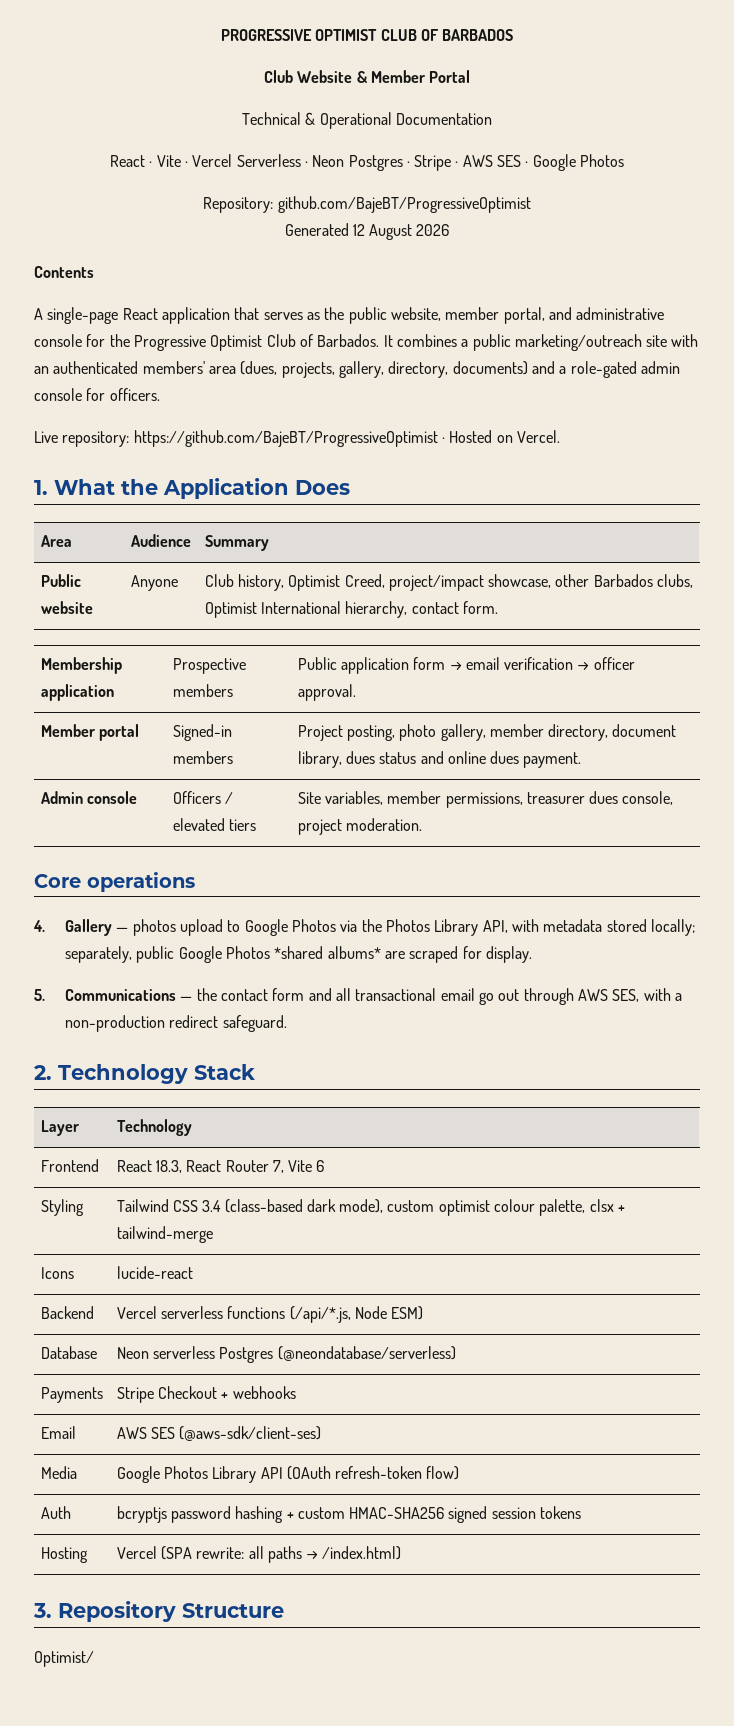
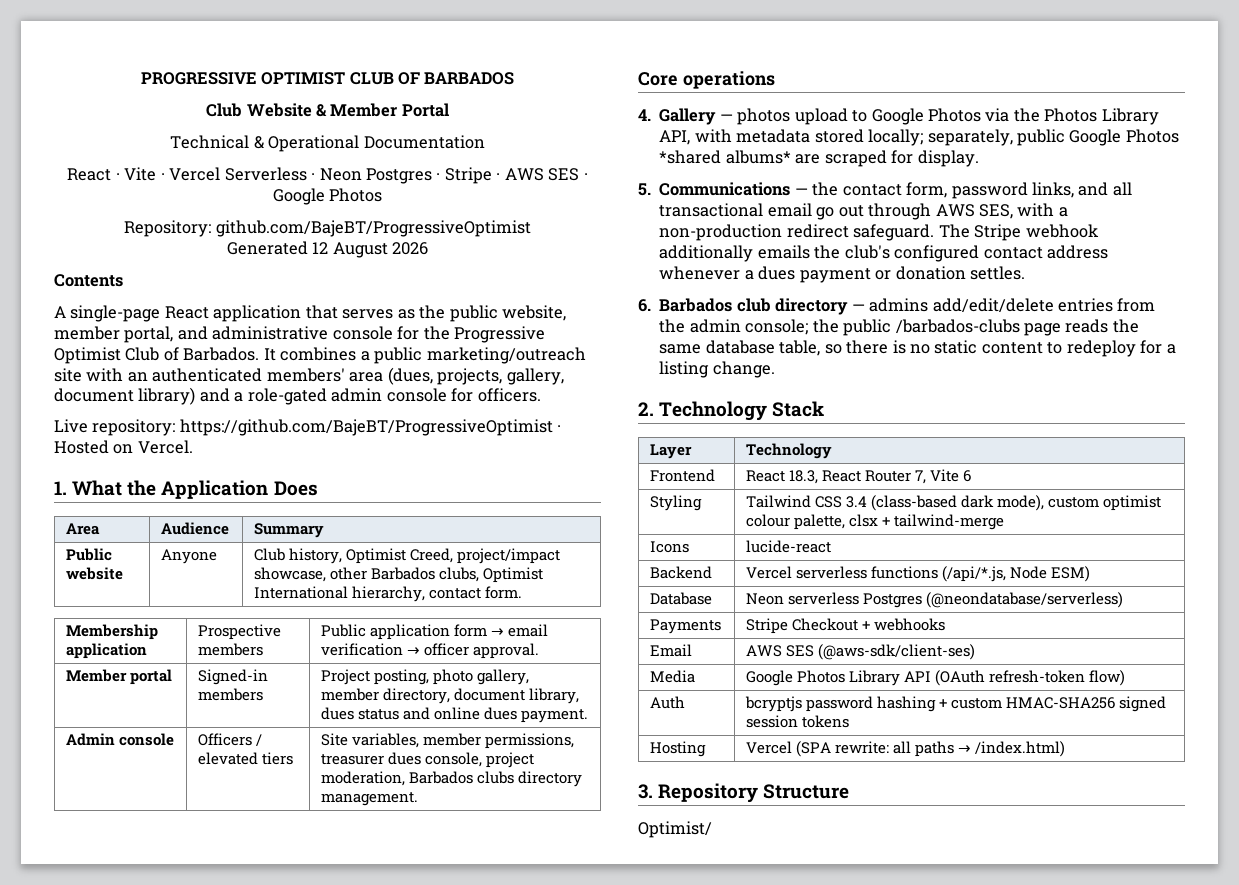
[388,361,528,378] directory, documents) -> [54,387,196,405] document library)
[345,818,422,831] moderation. -> [321,771,583,787] [321,792,419,806] moderation, Barbados clubs directory management.
[272,988,305,1001] form -> [906,182,1074,199] form, password links,
(287, 1023) none -> [938,224,1099,241] [659,245,1108,262] [659,266,1025,283] [638,298,1156,315] [659,319,1139,336] [659,340,1176,357] [659,361,775,378] The Stripe webhook additionally emails the club's configured contact address whenever a dues payment or donation settles. // 6. Barbados club directory — admins add/edit/delete entries from the admin console; the public /barbados-clubs page reads the same database table, so there is no static content to redeploy for a listing change.

